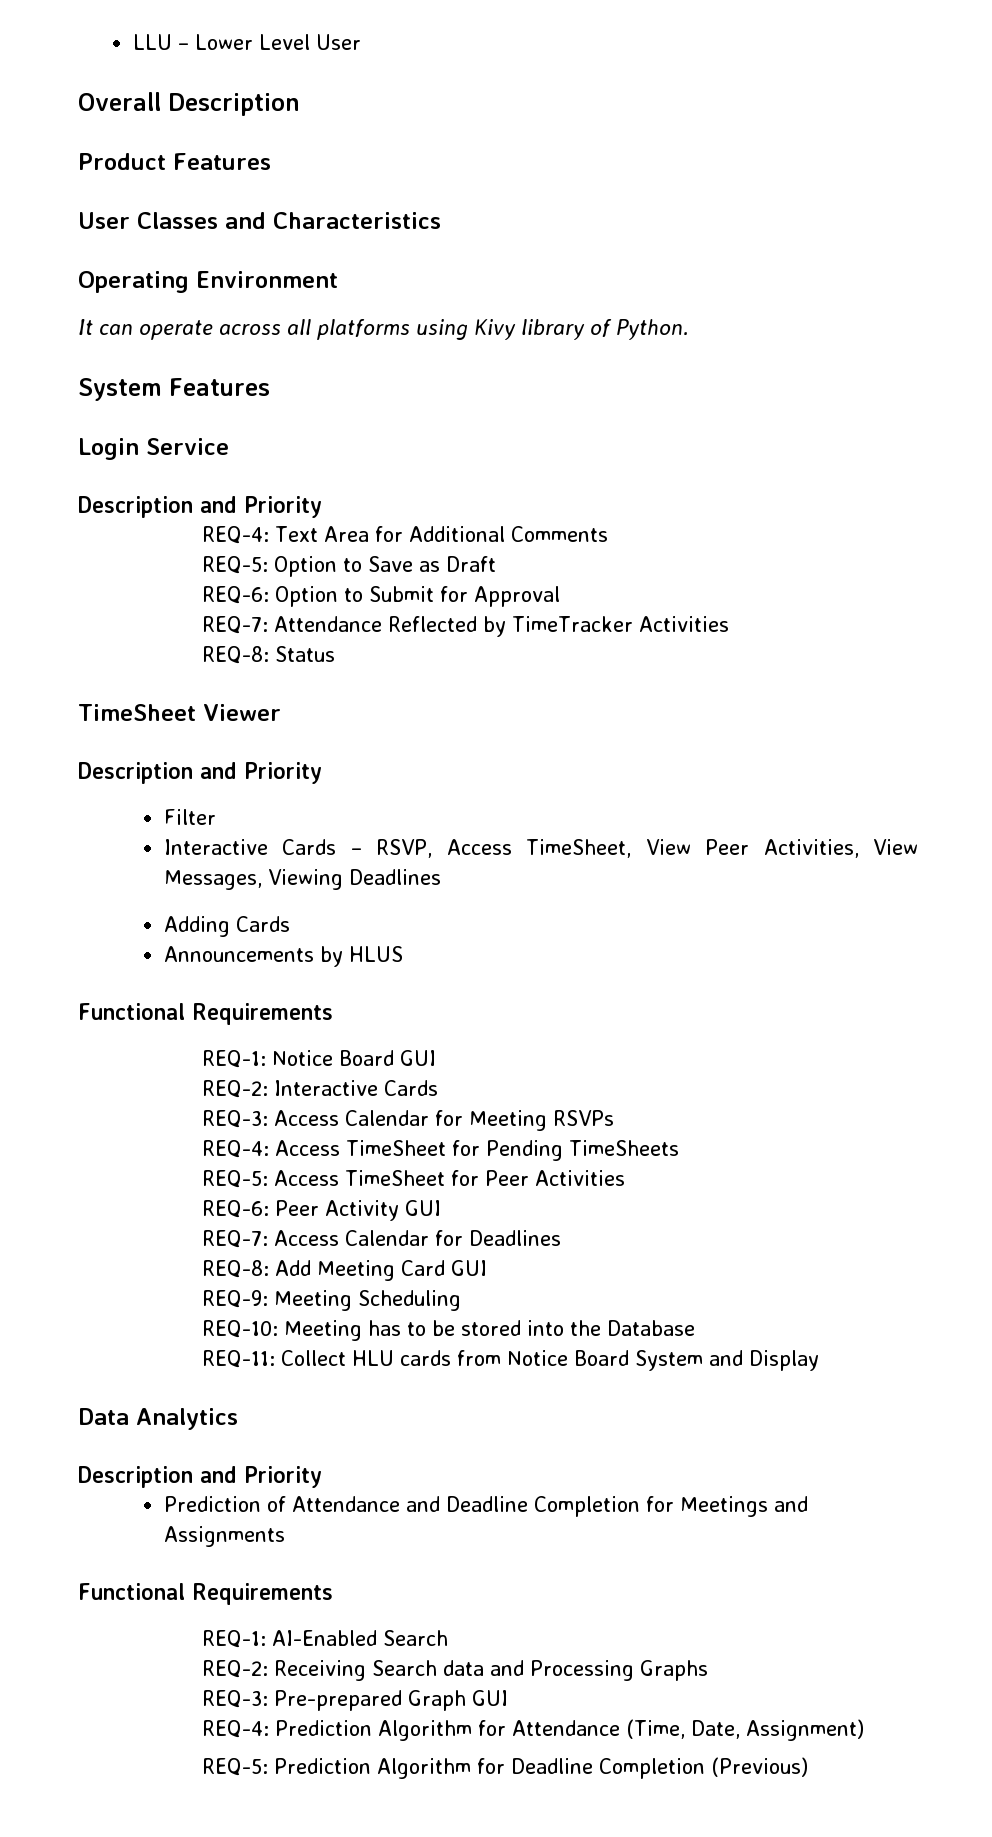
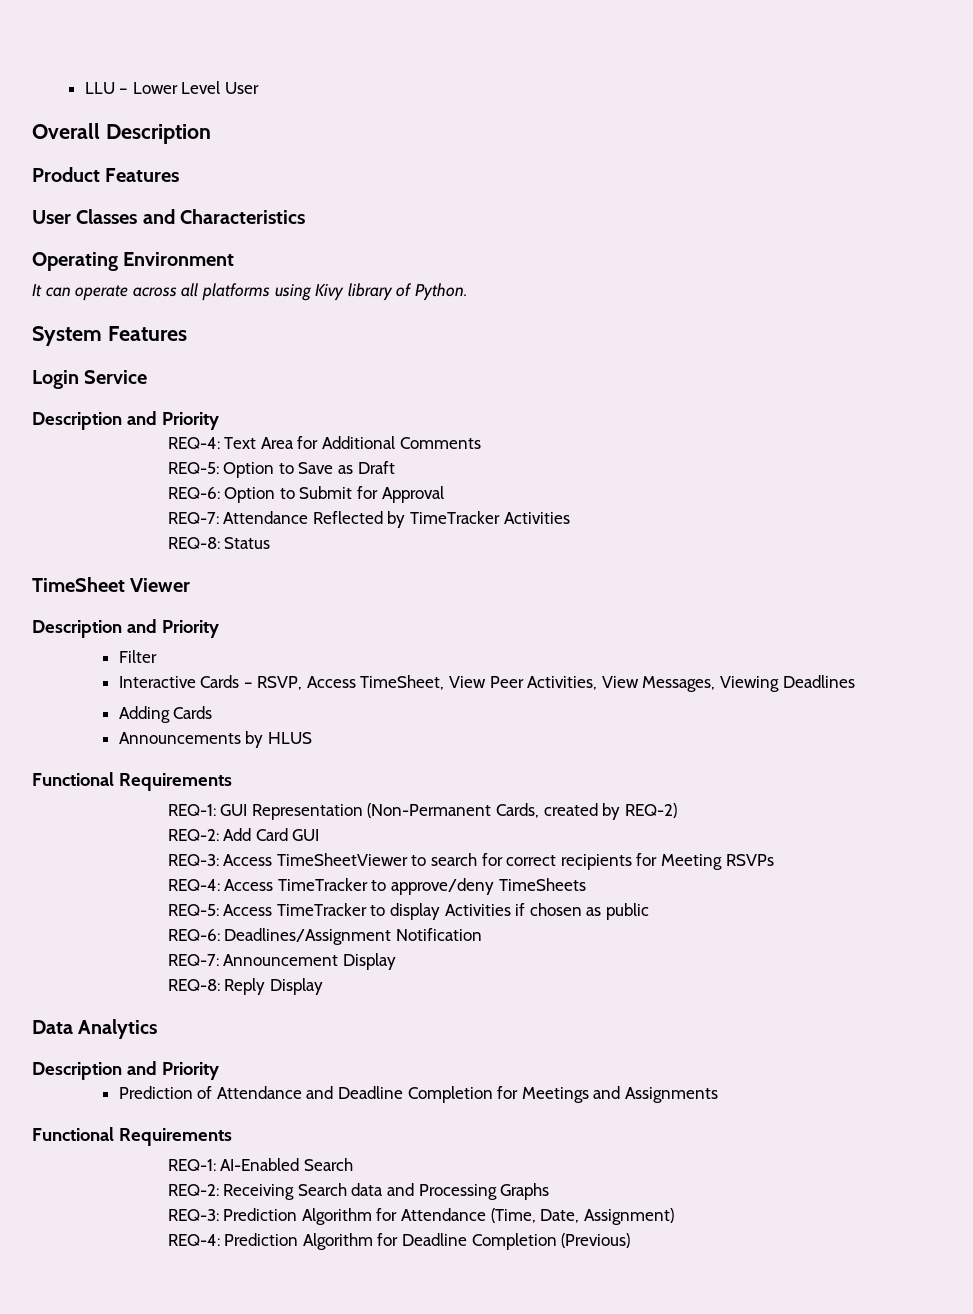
[271,1050,436,1066] [201,1080,438,1098] [201,1110,429,1128] Notice Board GUI // REQ-2: Interactive Cards // REQ-3: Access Calendar -> [220,803,677,820] [167,828,320,841] [167,853,632,870] GUI Representation (Non-Permanent Cards, created by REQ-2) // REQ-2: Add Card GUI // REQ-3: Access TimeSheetViewer to search for correct recipients
[345,1140,563,1161] TimeSheet for Pending -> [277,878,495,895] TimeTracker to approve/deny
[344,1170,625,1186] [201,1200,441,1221] [201,1230,561,1248] [201,1260,487,1281] [201,1290,461,1311] [201,1320,695,1341] [201,1350,743,1371] TimeSheet for Peer Activities // REQ-6: Peer Activity GUI // REQ-7: Access Calendar for Deadlines // REQ-8: Add Meeting Card GUI // REQ-9: Meeting Scheduling // REQ-10: Meeting has to be stored into the Database // REQ-11: Collect HLU cards from Notice Board System and -> [276,903,649,920] [167,928,482,945] [167,953,396,970] [167,978,266,995] TimeTracker to display Activities if chosen as public // REQ-6: Deadlines/Assignment Notification // REQ-7: Announcement Display // REQ-8: Reply
[273,1690,508,1711] [201,1720,269,1738] Pre-prepared Graph GUI // REQ-4: -> (219, 1215) none
[201,1758,268,1776] REQ-5: -> [167,1234,220,1246] REQ-4:

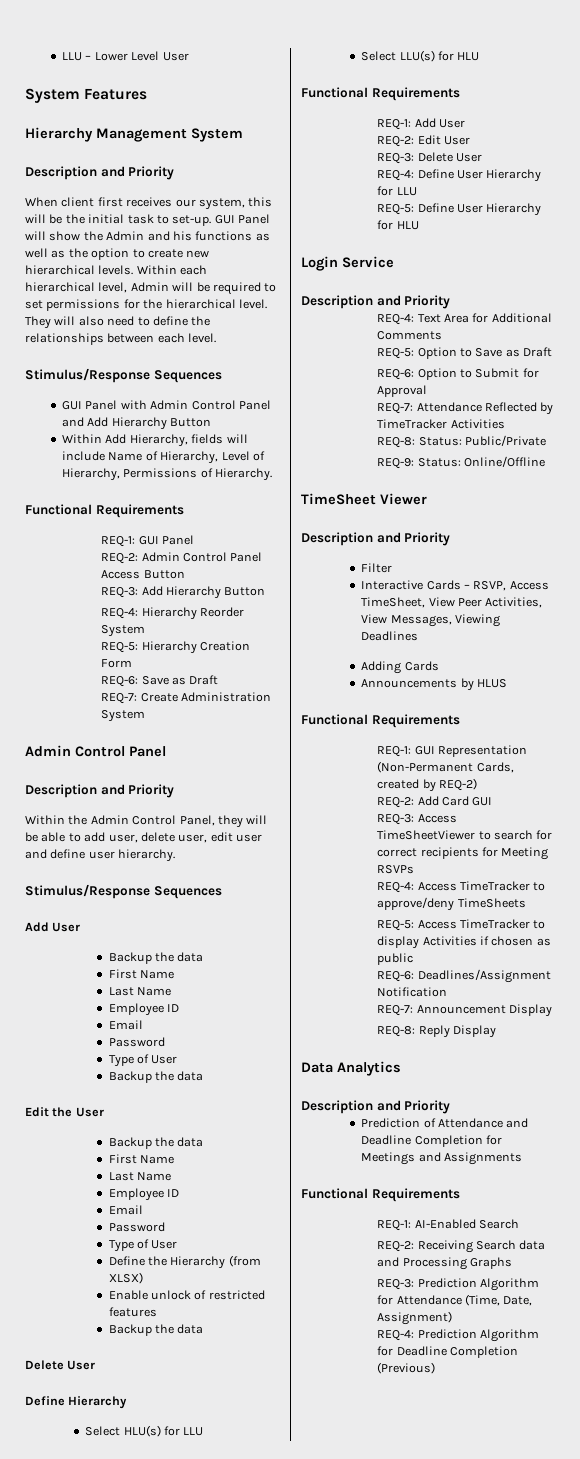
[32,123,211,144] [32,167,180,182] [32,209,306,224] [32,252,235,271] [32,283,468,301] [32,326,187,346] Overall Description // Product Features // User Classes and Characteristics // Operating Environment // It can operate across all platforms using Kivy library of Python. // System Features -> [25,88,148,103] [25,127,243,142] [25,166,175,180] [25,197,273,210] [25,214,270,226] [25,231,270,241] [25,248,210,260] [25,265,208,275] [25,282,277,295] [25,299,267,311] [25,316,211,329] [25,333,217,345] [25,368,222,383] [62,400,271,410] [62,417,212,430] [62,434,248,447] [62,451,265,464] [62,468,273,481] [25,504,184,518] [101,535,194,547] [101,552,263,564] [101,570,185,579] [101,586,266,599] [101,607,244,620] [101,625,146,637] [101,641,250,654] [101,659,133,668] [101,675,219,687] [101,692,271,704] [101,710,146,722] [25,745,166,757] [25,784,175,798] [25,815,268,828] [25,832,262,843] [25,849,176,862] [25,884,222,899] [25,922,81,932] [108,952,204,964] [108,969,174,979] [108,987,171,996] [108,1003,179,1016] [108,1020,143,1030] [108,1037,165,1047] [108,1054,178,1067] [108,1071,204,1083] [25,1107,104,1117] [108,1137,204,1149] [108,1154,174,1164] [108,1172,171,1181] [108,1188,179,1201] [108,1205,143,1215] [108,1222,165,1232] [108,1239,178,1252] [108,1255,261,1269] [108,1272,143,1284] [108,1290,265,1300] [108,1307,157,1317] [108,1324,204,1336] [25,1360,96,1370] [25,1396,128,1409] [85,1425,204,1437] [361,50,480,62] [301,87,460,101] [377,118,465,130] [377,135,470,147] [377,152,482,164] [377,169,542,182] [377,186,417,196] [377,203,542,216] [377,220,419,230] System Features // Hierarchy Management System // Description and Priority // When client first receives our system, this will be the initial task to set-up. GUI Panel will show the Admin and his functions as well as the option to create new hierarchical levels. Within each hierarchical level, Admin will be required to set permissions for the hierarchical level. They will also need to define the relationships between each level. // Stimulus/Response Sequences // GUI Panel with Admin Control Panel and Add Hierarchy Button // Within Add Hierarchy, fields will include Name of Hierarchy, Level of Hierarchy, Permissions of Hierarchy. // Functional Requirements // REQ-1: GUI Panel // REQ-2: Admin Control Panel Access Button // REQ-3: Add Hierarchy Button // REQ-4: Hierarchy Reorder System // REQ-5: Hierarchy Creation Form // REQ-6: Save as Draft // REQ-7: Create Administration System // Admin Control Panel // Description and Priority // Within the Admin Control Panel, they will be able to add user, delete user, edit user and define user hierarchy. // Stimulus/Response Sequences // Add User // Backup the data // First Name // Last Name // Employee ID // Email // Password // Type of User // Backup the data // Edit the User // Backup the data // First Name // Last Name // Employee ID // Email // Password // Type of User // Define the Hierarchy (from XLSX) // Enable unlock of restricted features // Backup the data // Delete User // Define Hierarchy // Select HLU(s) for LLU // Select LLU(s) for HLU // Functional Requirements // REQ-1: Add User // REQ-2: Edit User // REQ-3: Delete User // REQ-4: Define User Hierarchy for LLU // REQ-5: Define User Hierarchy for HLU
[224,537,271,549] Status -> [418,435,546,446] [377,456,545,469] Status: Public/Private // REQ-9: Status: Online/Offline

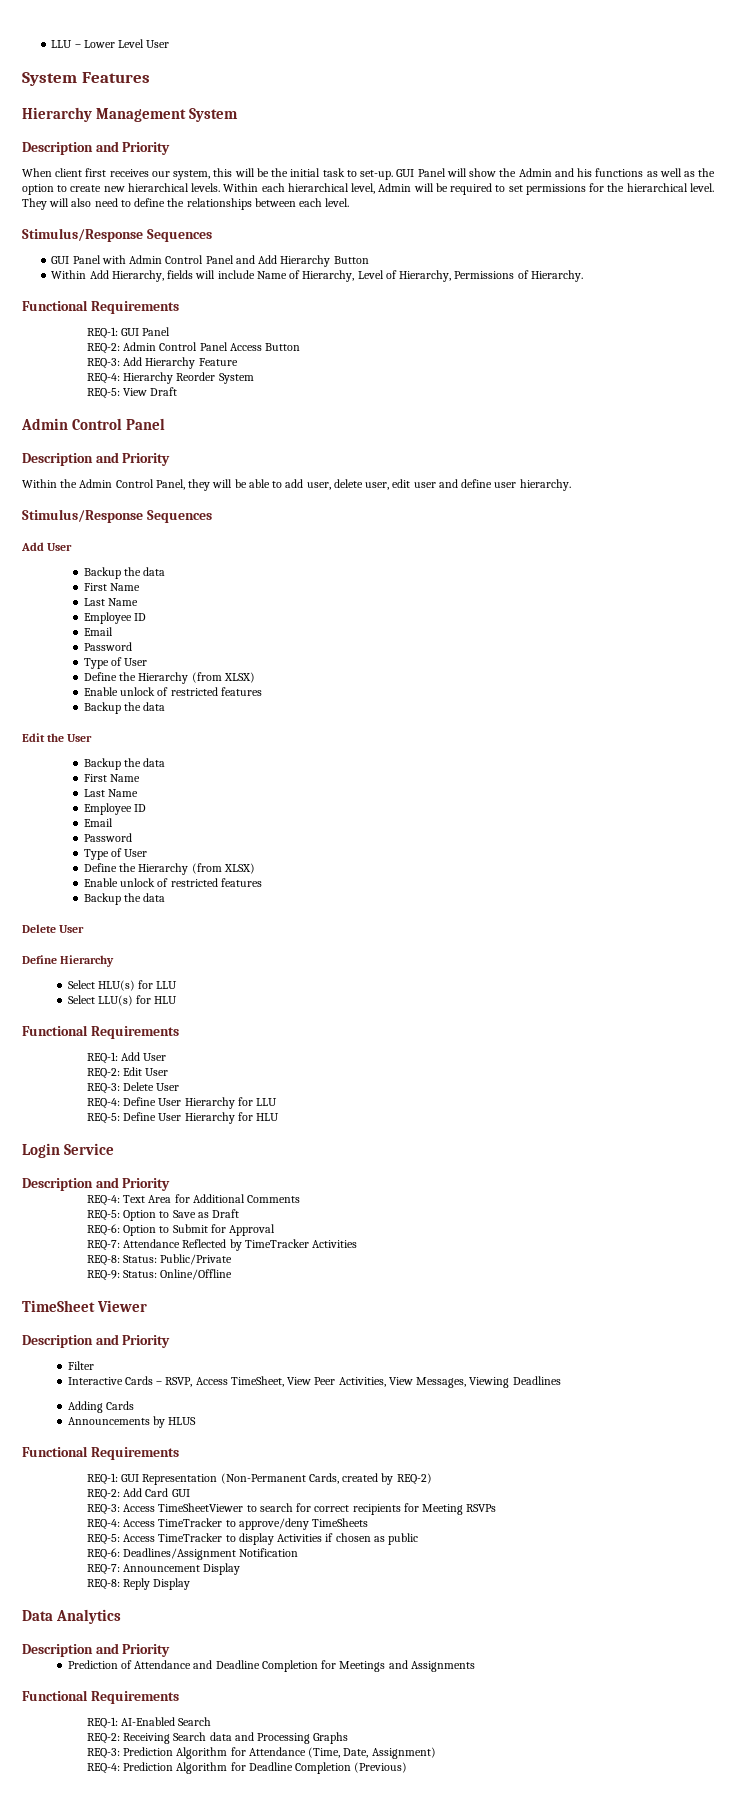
[224,587,266,596] Button -> [198,358,238,366] Feature
[141,641,250,654] [101,659,133,668] [101,675,219,687] [101,692,271,704] [101,710,146,722] Hierarchy Creation Form // REQ-6: Save as Draft // REQ-7: Create Administration System -> [123,387,178,396] View Draft
(178, 1059) none -> [83,672,255,684] [83,687,262,696] // Define the Hierarchy (from XLSX) // Enable unlock of restricted features

